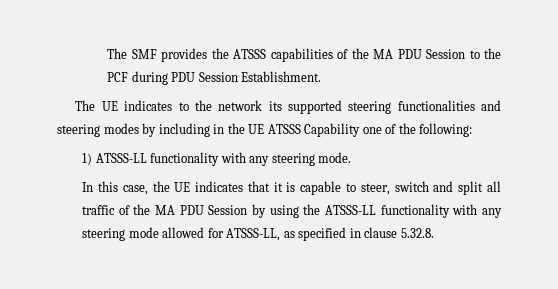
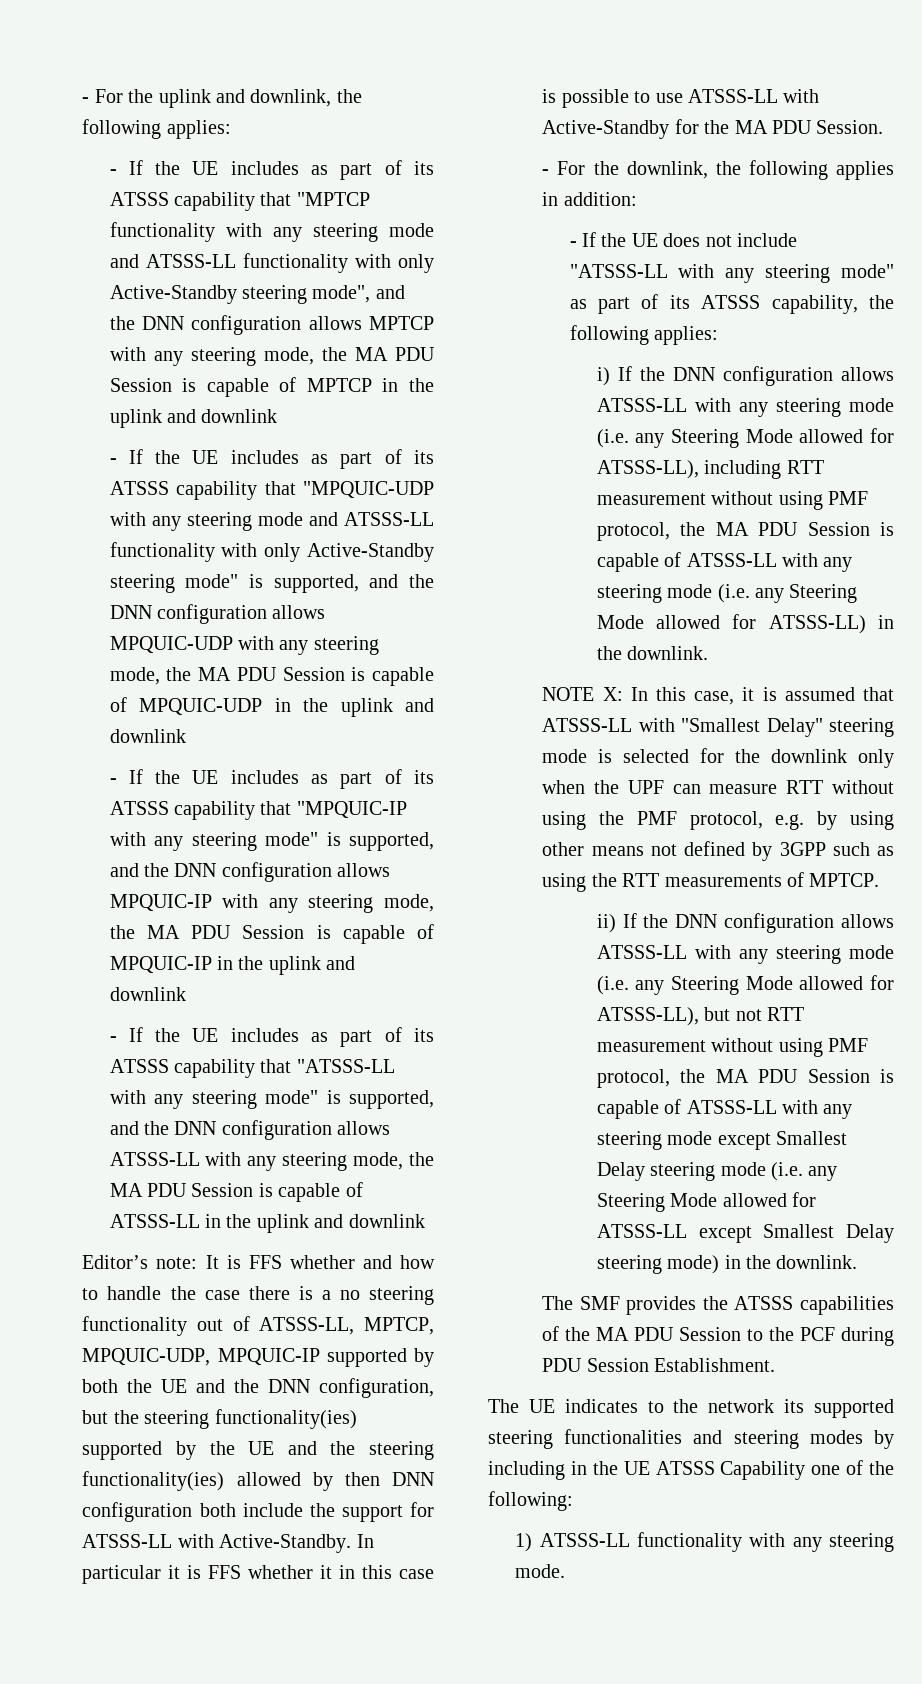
(107, 53) none -> [82,89,362,108] [82,119,231,139] [109,160,435,180] [109,192,370,211] [109,222,434,242] [109,253,434,273] [109,285,405,304] [109,315,434,335] [109,347,436,366] [109,377,435,397] [109,409,278,428] [109,449,435,469] [109,481,434,500] [109,512,434,531] [109,542,434,562] [109,574,434,593] [109,604,326,624] [109,636,379,655] [109,667,435,686] [109,697,434,717] [109,729,186,743] [109,769,435,789] [109,801,407,820] [109,832,434,851] [109,862,391,882] [109,894,434,913] [109,924,435,944] [109,956,356,975] [109,987,186,1001] [109,1027,435,1047] [109,1059,395,1078] [109,1090,434,1109] [109,1120,391,1140] [109,1152,434,1171] [109,1182,363,1202] [109,1214,425,1233] [82,1255,436,1269] [82,1286,435,1305] [82,1316,434,1336] [82,1348,434,1367] [82,1378,434,1398] [82,1409,357,1429] [82,1441,435,1460] [82,1471,434,1491] [82,1502,434,1522] [82,1534,374,1553] [82,1565,435,1584] [542,89,820,108] [542,119,884,139] [542,160,894,180] [542,192,637,206] [569,232,797,247] [569,264,894,283] [569,294,894,314] [569,325,718,345] [596,366,894,386] [596,398,894,417] [596,428,894,448] [596,460,824,479] [596,491,868,510] [596,522,895,541] [596,552,853,572] [596,584,858,603] [596,614,894,634] [596,646,709,660] [542,687,894,705] [542,718,894,737] [542,748,894,768] [542,780,895,794] [542,811,895,830] [542,841,894,861] [542,872,880,892] [596,913,894,933] [596,945,894,964] [596,975,894,995] [596,1007,804,1026] [596,1038,868,1057] [596,1069,895,1088] [596,1099,853,1119] [596,1131,847,1150] [596,1162,838,1181] [596,1192,816,1212] [596,1224,894,1243] [596,1255,858,1274] - For the uplink and downlink, the following applies: // - If the UE includes as part of its ATSSS capability that "MPTCP functionality with any steering mode and ATSSS-LL functionality with only Active-Standby steering mode", and the DNN configuration allows MPTCP with any steering mode, the MA PDU Session is capable of MPTCP in the uplink and downlink // - If the UE includes as part of its ATSSS capability that "MPQUIC-UDP with any steering mode and ATSSS-LL functionality with only Active-Standby steering mode" is supported, and the DNN configuration allows MPQUIC-UDP with any steering mode, the MA PDU Session is capable of MPQUIC-UDP in the uplink and downlink // - If the UE includes as part of its ATSSS capability that "MPQUIC-IP with any steering mode" is supported, and the DNN configuration allows MPQUIC-IP with any steering mode, the MA PDU Session is capable of MPQUIC-IP in the uplink and downlink // - If the UE includes as part of its ATSSS capability that "ATSSS-LL with any steering mode" is supported, and the DNN configuration allows ATSSS-LL with any steering mode, the MA PDU Session is capable of ATSSS-LL in the uplink and downlink // Editor’s note: It is FFS whether and how to handle the case there is a no steering functionality out of ATSSS-LL, MPTCP, MPQUIC-UDP, MPQUIC-IP supported by both the UE and the DNN configuration, but the steering functionality(ies) supported by the UE and the steering functionality(ies) allowed by then DNN configuration both include the support for ATSSS-LL with Active-Standby. In particular it is FFS whether it in this case is possible to use ATSSS-LL with Active-Standby for the MA PDU Session. // - For the downlink, the following applies in addition: // - If the UE does not include "ATSSS-LL with any steering mode" as part of its ATSSS capability, the following applies: // i) If the DNN configuration allows ATSSS-LL with any steering mode (i.e. any Steering Mode allowed for ATSSS-LL), including RTT measurement without using PMF protocol, the MA PDU Session is capable of ATSSS-LL with any steering mode (i.e. any Steering Mode allowed for ATSSS-LL) in the downlink. // NOTE X: In this case, it is assumed that ATSSS-LL with "Smallest Delay" steering mode is selected for the downlink only when the UPF can measure RTT without using the PMF protocol, e.g. by using other means not defined by 3GPP such as using the RTT measurements of MPTCP. // ii) If the DNN configuration allows ATSSS-LL with any steering mode (i.e. any Steering Mode allowed for ATSSS-LL), but not RTT measurement without using PMF protocol, the MA PDU Session is capable of ATSSS-LL with any steering mode except Smallest Delay steering mode (i.e. any Steering Mode allowed for ATSSS-LL except Smallest Delay steering mode) in the downlink. //
[82,181,502,195] [82,204,502,218] [82,227,434,241] // In this case, the UE indicates that it is capable to steer, switch and split all traffic of the MA PDU Session by using the ATSSS-LL functionality with any steering mode allowed for ATSSS-LL, as specified in clause 5.32.8. -> (566, 1571) none

